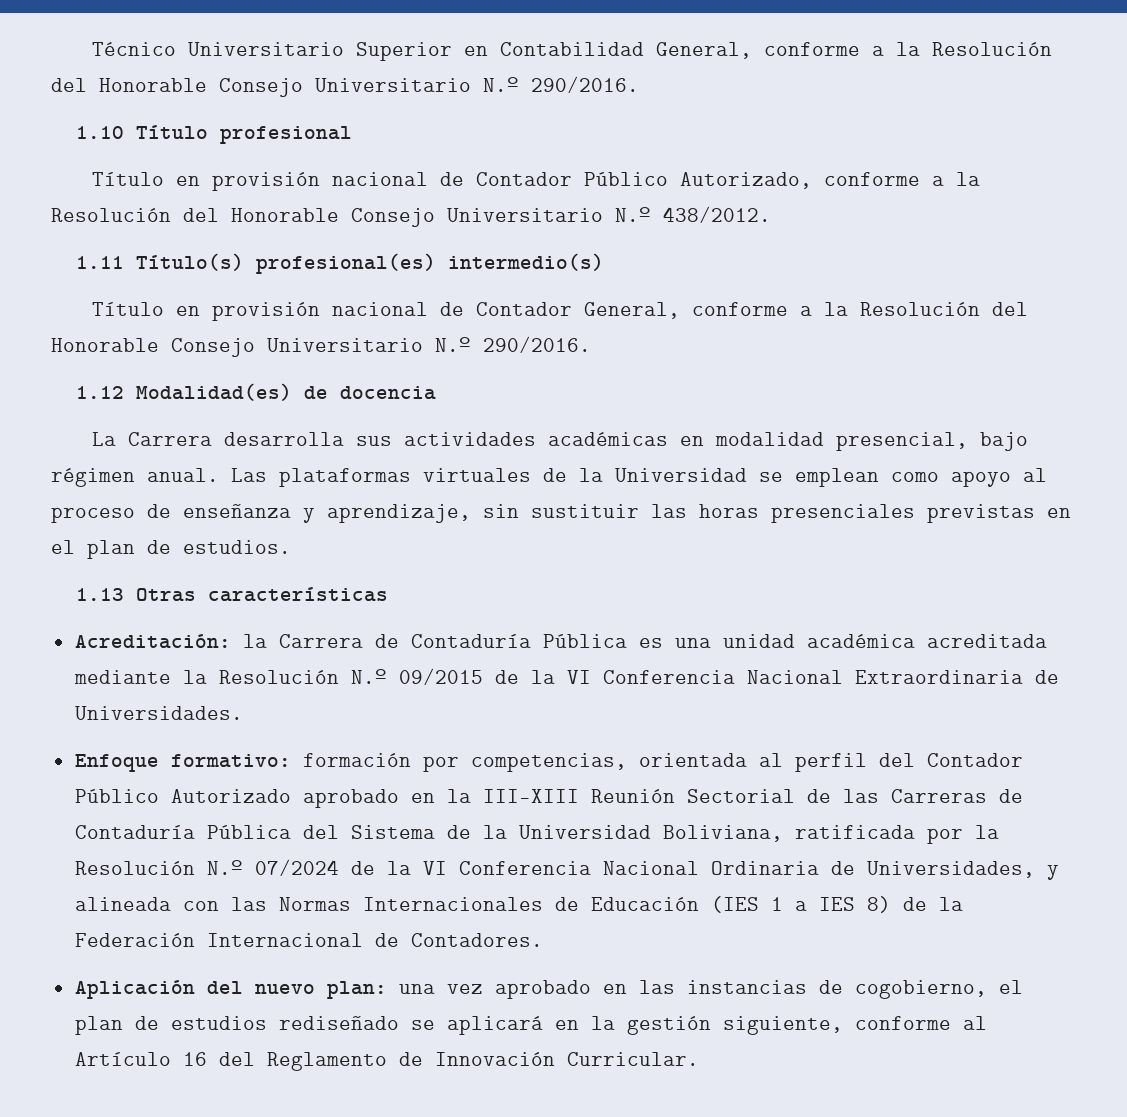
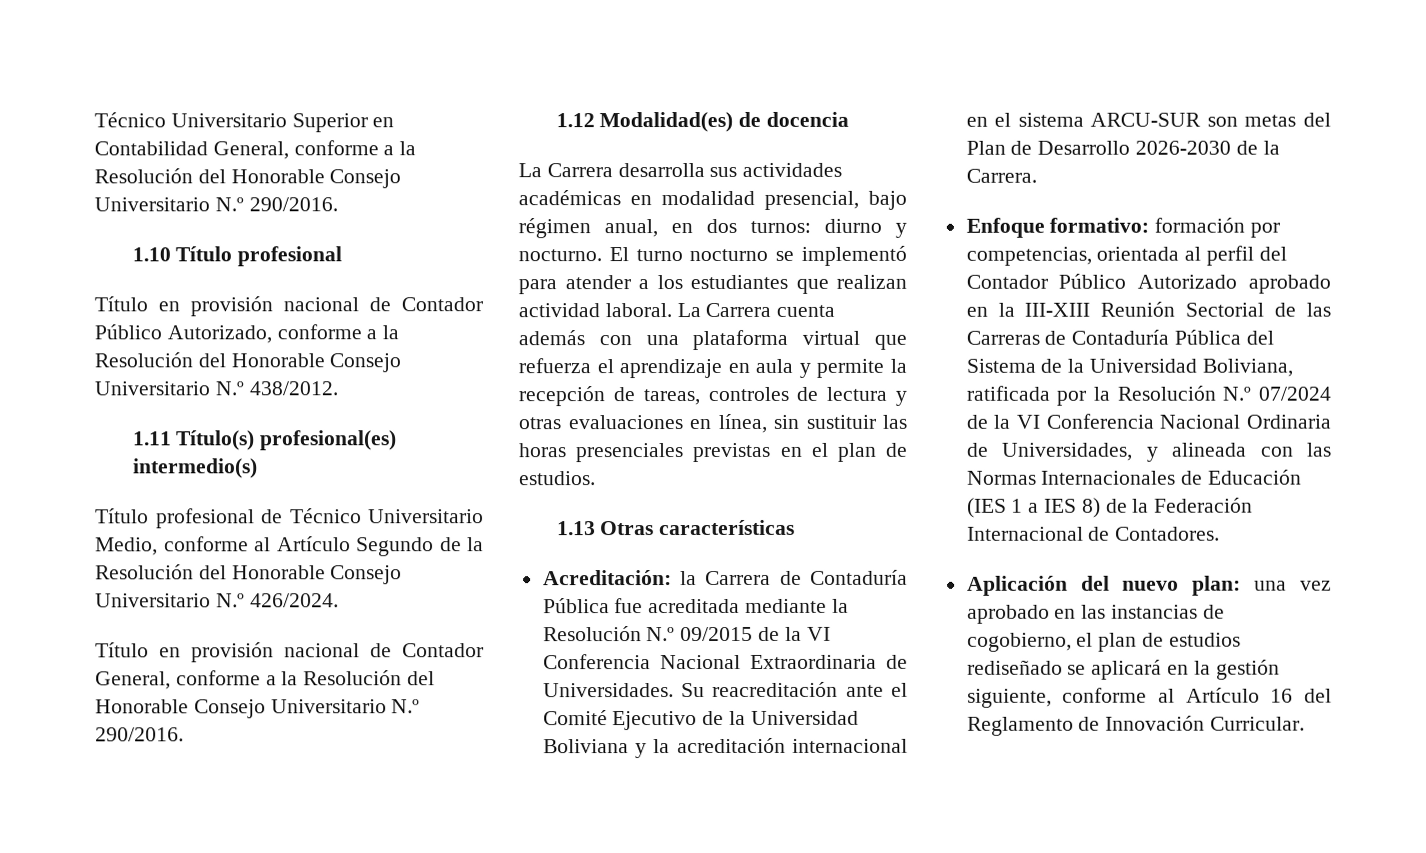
(604, 262) none -> [95,508,484,529] [95,536,484,557] [95,564,403,585] [95,593,339,608] // Título profesional de Técnico Universitario Medio, conforme al Artículo Segundo de la Resolución del Honorable Consejo Universitario N.º 426/2024.
[147,468,1047,487] [51,504,471,523] anual. Las plataformas virtuales de la Universidad se emplean como apoyo al proceso de enseñanza y aprendizaje, -> [604,218,907,238] [518,245,907,266] [518,274,907,295] [518,302,836,318] [518,329,907,351] [518,358,907,379] [518,386,907,407] [518,413,768,433] anual, en dos turnos: diurno y nocturno. El turno nocturno se implementó para atender a los estudiantes que realizan actividad laboral. La Carrera cuenta además con una plataforma virtual que refuerza el aprendizaje en aula y permite la recepción de tareas, controles de lectura y otras evaluaciones en línea,
[638,634,915,648] es una unidad académica -> [614,598,644,614] fue
(243, 713) none -> [680,681,908,698] [542,710,859,731] [542,737,908,759] [965,112,1331,127] [965,140,1280,155] [965,168,1037,183] Su reacreditación ante el Comité Ejecutivo de la Universidad Boliviana y la acreditación internacional en el sistema ARCU-SUR son metas del Plan de Desarrollo 2026-2030 de la Carrera.

